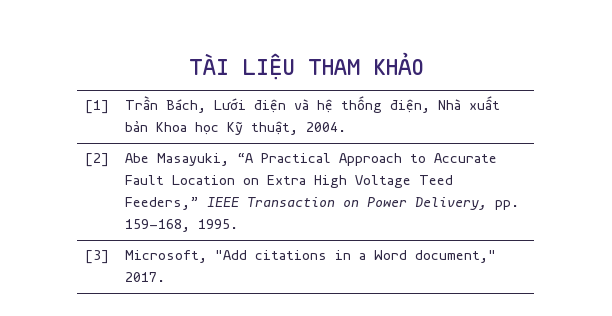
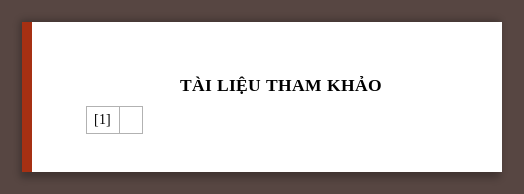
[124,96,500,113] [124,120,346,135] [84,153,109,167] [124,153,497,166] [124,175,453,188] [124,197,519,210] [124,219,238,232] [84,250,109,264] [124,250,496,263] [124,272,165,282] Trần Bách, Lưới điện và hệ thống điện, Nhà xuất bản Khoa học Kỹ thuật, 2004. // [2] | Abe Masayuki, “A Practical Approach to Accurate Fault Location on Extra High Voltage Teed Feeders,” IEEE Transaction on Power Delivery, pp. 159-168, 1995. // [3] | Microsoft, "Add citations in a Word document," 2017. -> (111, 120) none

